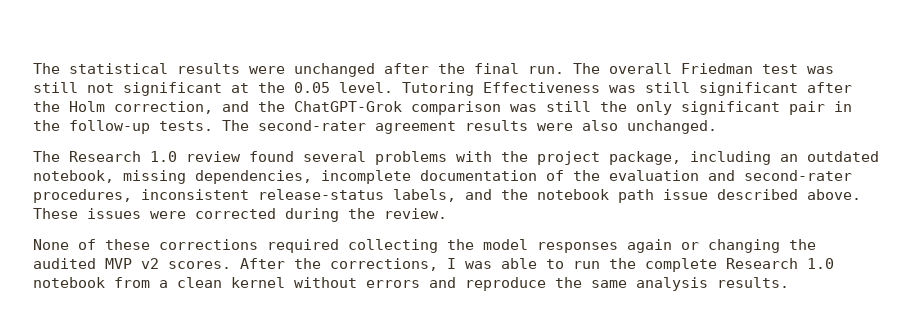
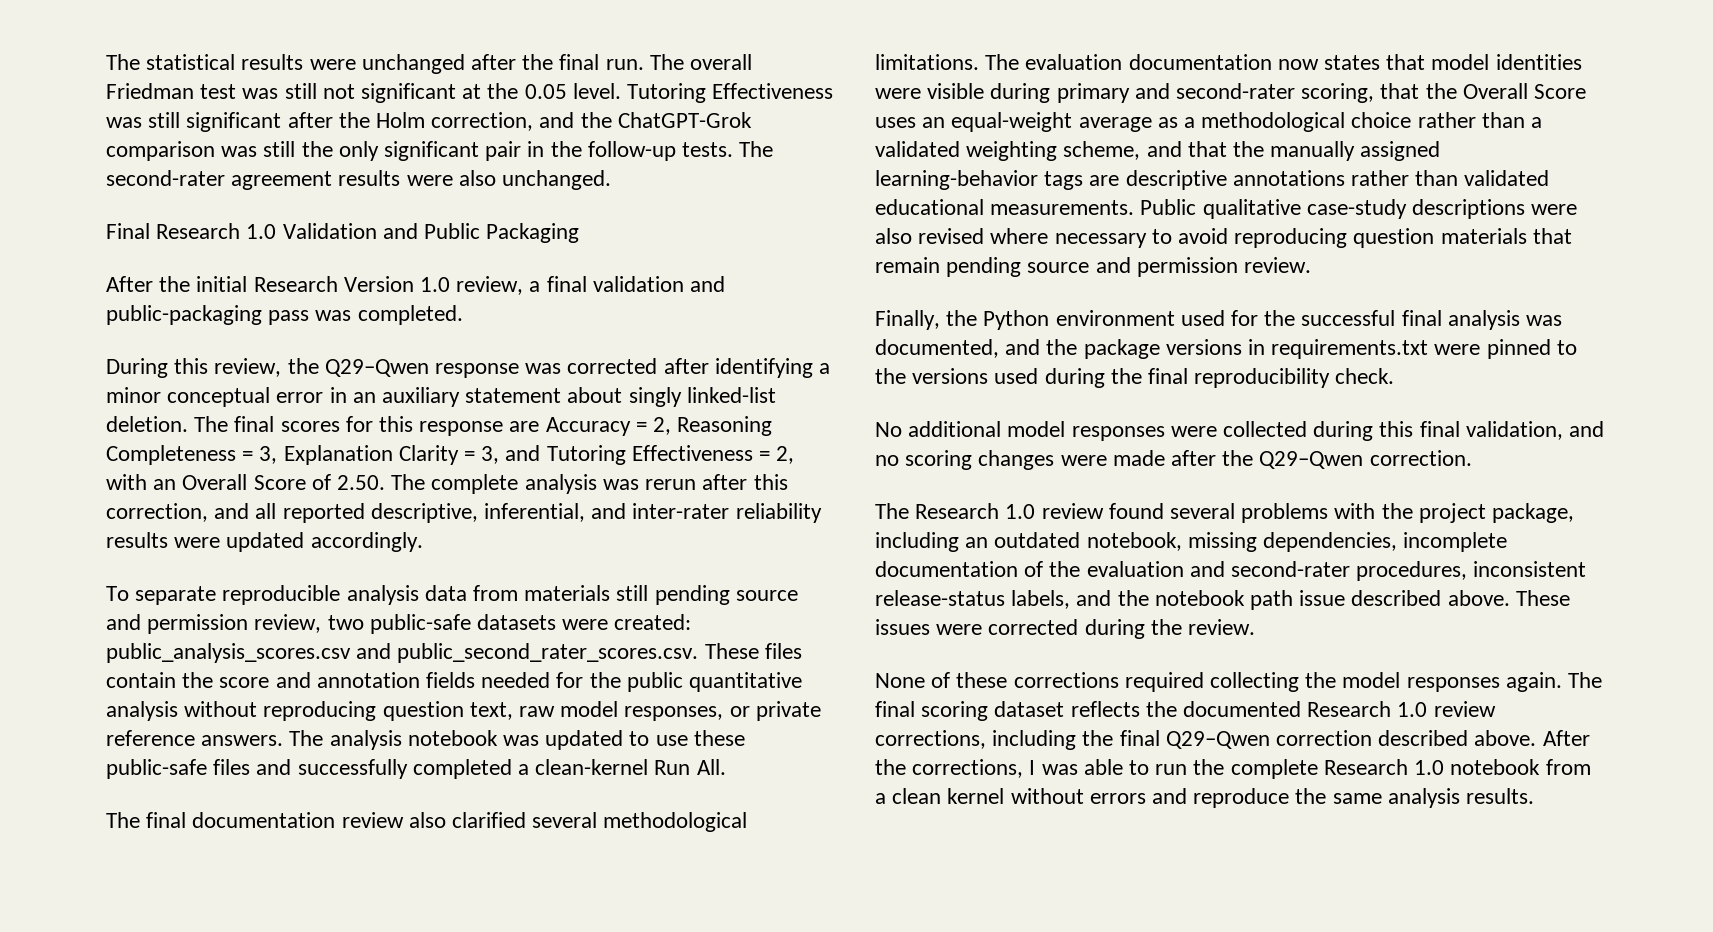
(717, 127) none -> [106,223,580,243] [106,276,726,295] [106,305,463,325] [106,358,831,378] [106,387,776,407] [106,416,773,436] [106,445,795,465] [106,474,788,494] [106,503,822,523] [106,532,423,552] [106,585,798,605] [106,614,692,634] [106,643,802,663] [106,672,803,692] [106,701,821,721] [106,730,745,750] [106,759,726,779] [106,812,748,832] [875,54,1582,70] [875,83,1587,103] [875,112,1543,132] [875,141,1441,161] [875,170,1550,190] [875,199,1578,219] [875,228,1572,248] [875,257,1312,277] [875,310,1563,330] [875,339,1577,359] [875,368,1395,388] [875,421,1605,441] [875,450,1472,470] // Final Research 1.0 Validation and Public Packaging // After the initial Research Version 1.0 review, a final validation and public-packaging pass was completed. // During this review, the Q29–Qwen response was corrected after identifying a minor conceptual error in an auxiliary statement about singly linked-list deletion. The final scores for this response are Accuracy = 2, Reasoning Completeness = 3, Explanation Clarity = 3, and Tutoring Effectiveness = 2, with an Overall Score of 2.50. The complete analysis was rerun after this correction, and all reported descriptive, inferential, and inter-rater reliability results were updated accordingly. // To separate reproducible analysis data from materials still pending source and permission review, two public-safe datasets were created: public_analysis_scores.csv and public_second_rater_scores.csv. These files contain the score and annotation fields needed for the public quantitative analysis without reproducing question text, raw model responses, or private reference answers. The analysis notebook was updated to use these public-safe files and successfully completed a clean-kernel Run All. // The final documentation review also clarified several methodological limitations. The evaluation documentation now states that model identities were visible during primary and second-rater scoring, that the Overall Score uses an equal-weight average as a methodological choice rather than a validated weighting scheme, and that the manually assigned learning-behavior tags are descriptive annotations rather than validated educational measurements. Public qualitative case-study descriptions were also revised where necessary to avoid reproducing question materials that remain pending source and permission review. // Finally, the Python environment used for the successful final analysis was documented, and the package versions in requirements.txt were pinned to the versions used during the final reproducibility check. // No additional model responses were collected during this final validation, and no scoring changes were made after the Q29–Qwen correction.
[627,239,816,253] [33,258,231,269] again or changing the audited MVP v2 scores. -> [1505,672,1603,692] [875,701,1496,721] [875,730,1537,750] again. The final scoring dataset reflects the documented Research 1.0 review corrections, including the final Q29–Qwen correction described above.

